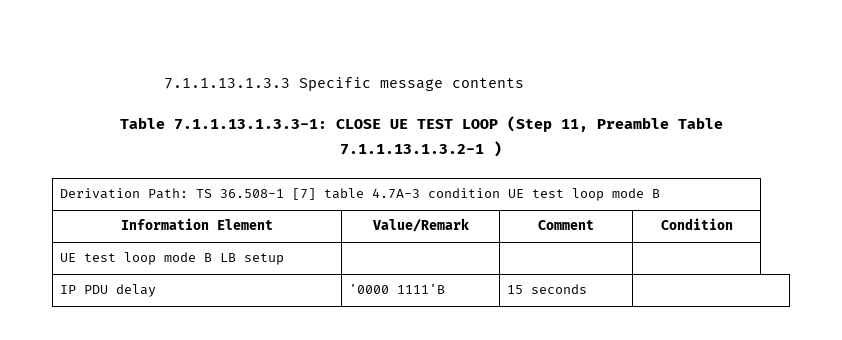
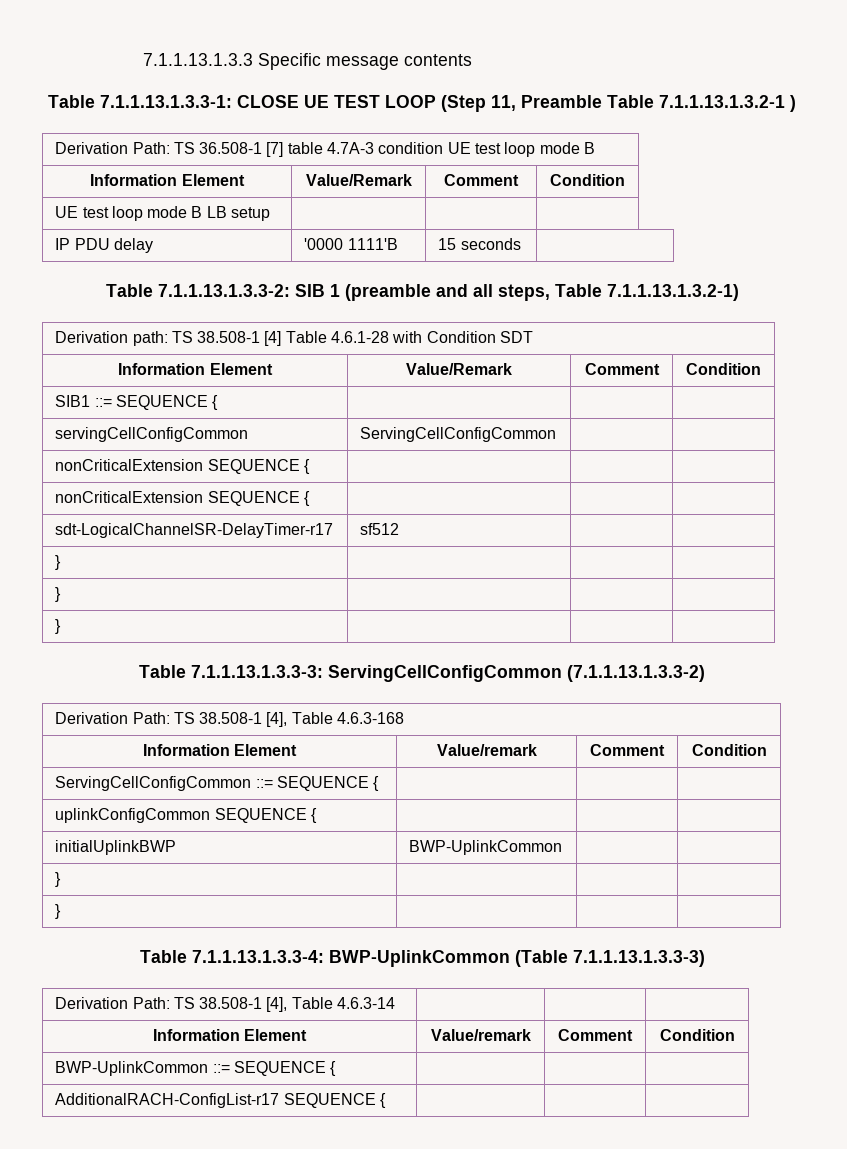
(587, 289) none -> [105,284,739,301] [55,331,534,346] [118,363,273,375] [406,363,512,375] [584,363,660,375] [686,363,761,375] [55,395,219,410] [55,427,249,442] [360,427,557,442] [55,459,310,474] [55,491,310,506] [55,523,334,538] [360,523,400,535] [55,555,62,570] [55,587,62,602] [55,619,62,634] [139,665,705,682] [55,712,405,727] [142,744,298,756] [436,744,537,756] [590,744,665,756] [691,744,767,756] [55,776,380,791] [55,808,317,823] [55,840,177,855] [409,840,563,855] [55,872,62,887] [55,904,62,919] [139,950,705,967] [55,997,396,1012] [152,1029,308,1041] [430,1029,531,1041] [558,1029,633,1041] [659,1029,735,1041] [55,1061,337,1076] [55,1093,386,1108] // Table 7.1.1.13.1.3.3-2: SIB 1 (preamble and all steps, Table 7.1.1.13.1.3.2-1) // Derivation path: TS 38.508-1 [4] Table 4.6.1-28 with Condition SDT // Information Element | Value/Remark | Comment | Condition // SIB1 ::= SEQUENCE { | | | // servingCellConfigCommon | ServingCellConfigCommon | | // nonCriticalExtension SEQUENCE { | | | // nonCriticalExtension SEQUENCE { | | | // sdt-LogicalChannelSR-DelayTimer-r17 | sf512 | | // } | | | // } | | | // } | | | // Table 7.1.1.13.1.3.3-3: ServingCellConfigCommon (7.1.1.13.1.3.3-2) // Derivation Path: TS 38.508-1 [4], Table 4.6.3-168 // Information Element | Value/remark | Comment | Condition // ServingCellConfigCommon ::= SEQUENCE { | | | // uplinkConfigCommon SEQUENCE { | | | // initialUplinkBWP | BWP-UplinkCommon | | // } | | | // } | | | // Table 7.1.1.13.1.3.3-4: BWP-UplinkCommon (Table 7.1.1.13.1.3.3-3) // Derivation Path: TS 38.508-1 [4], Table 4.6.3-14 | | | // Information Element | Value/remark | Comment | Condition // BWP-UplinkCommon ::= SEQUENCE { | | | // AdditionalRACH-ConfigList-r17 SEQUENCE { | | |

